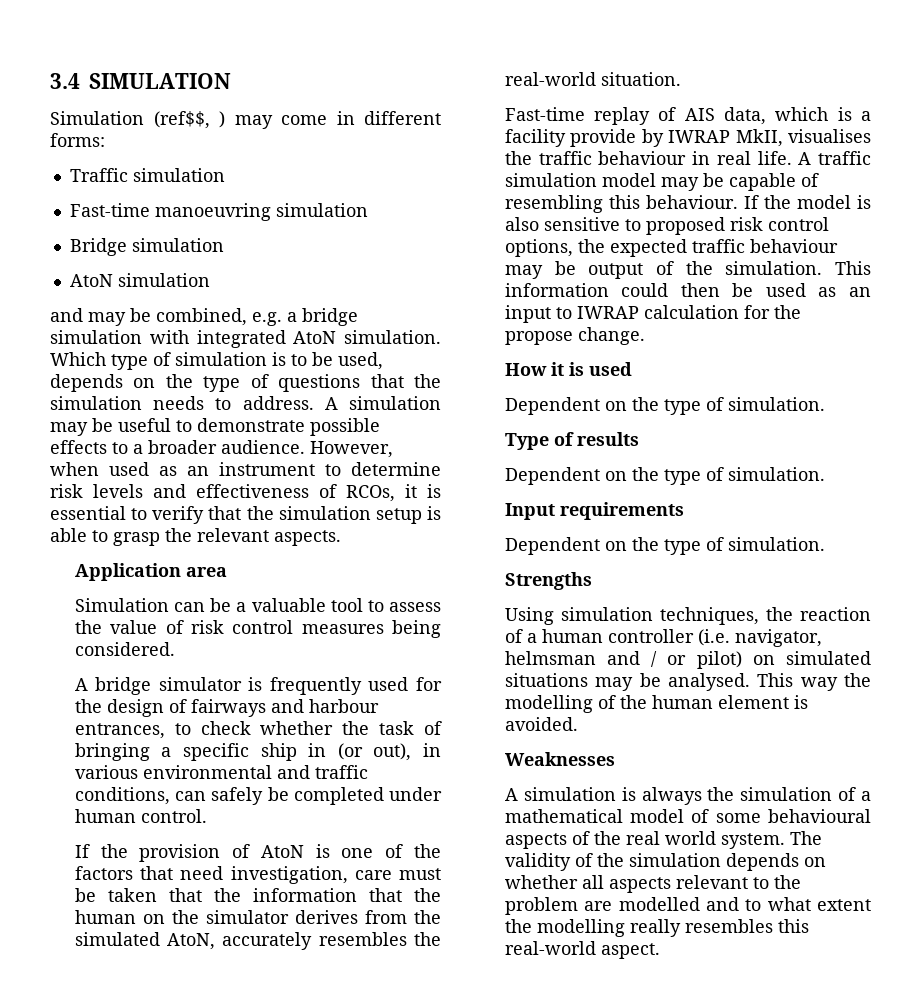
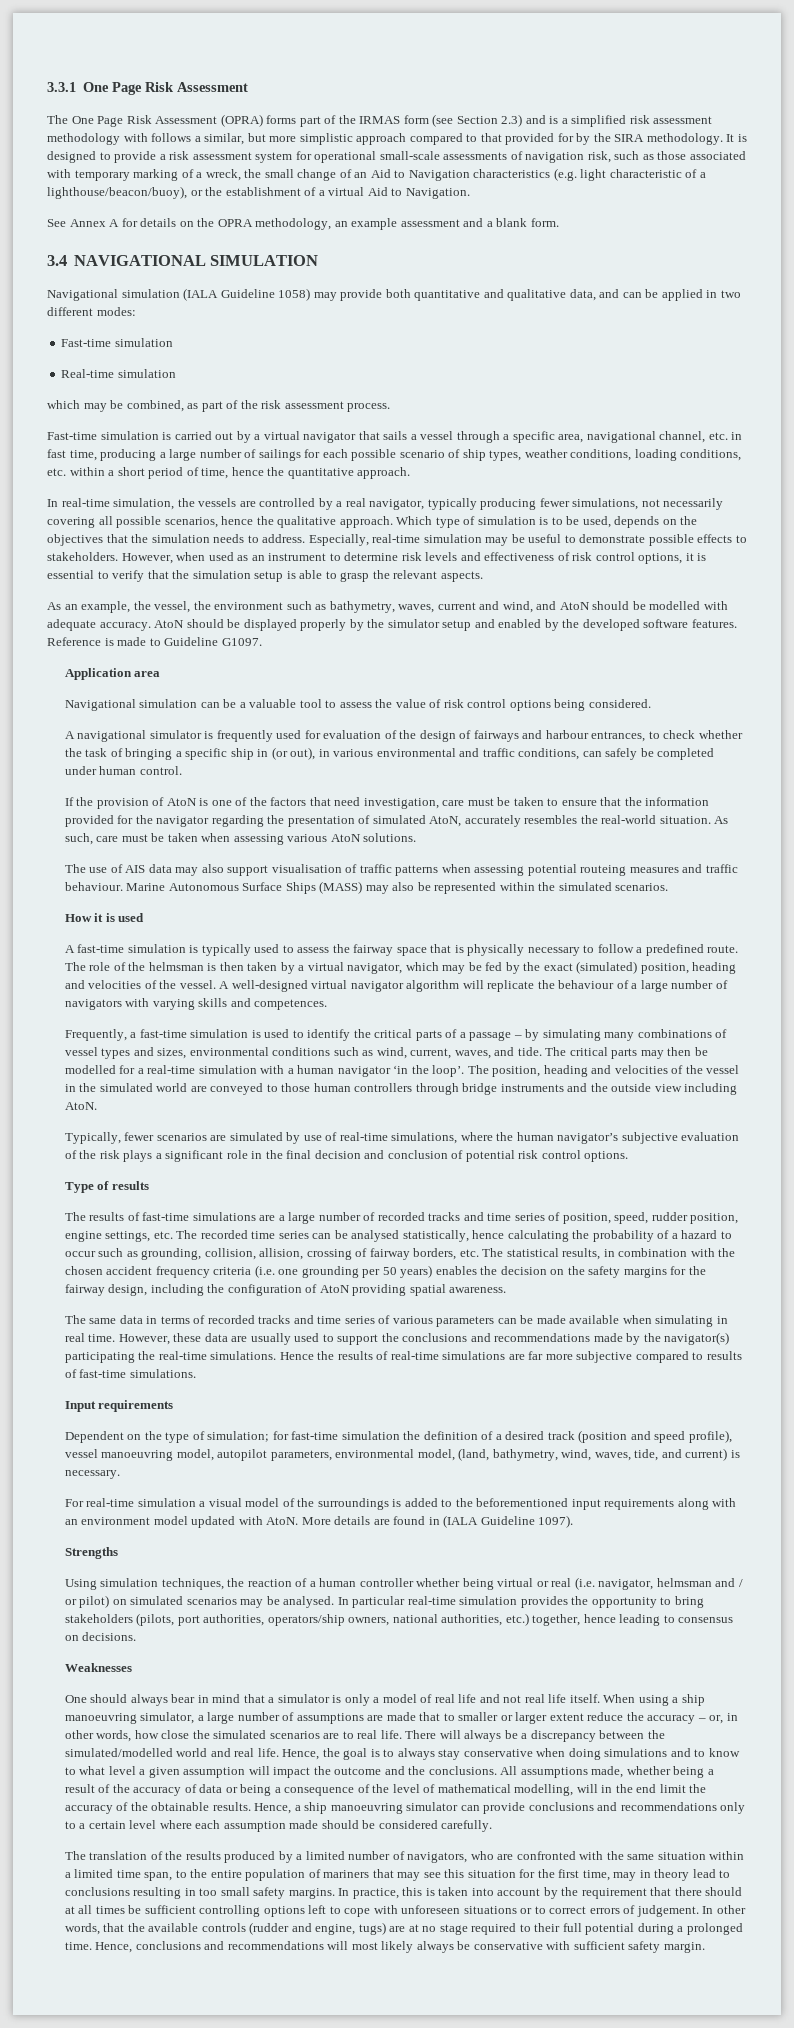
[50,73,231,89] [50,111,441,129] [50,133,105,147] [69,168,225,182] [69,203,368,221] [69,238,224,256] [69,273,210,287] [50,308,358,326] [50,330,441,348] 3.4 SIMULATION // Simulation (ref$$, ) may come in different forms: // Traffic simulation // Fast-time manoeuvring simulation // Bridge simulation // AtoN simulation // and may be combined, e.g. a bridge simulation with integrated AtoN simulation. -> [47,82,248,95] [47,114,713,127] [47,133,747,145] [47,151,746,163] [47,168,706,181] [47,186,470,199] [47,218,559,230] [47,255,318,266] [47,288,741,301] [47,307,136,316] [61,338,173,347] [61,369,176,378] [47,400,391,412] [47,431,743,443] [47,449,742,461] [47,467,411,479] [47,498,724,510] [47,516,393,528] 3.3.1 One Page Risk Assessment // The One Page Risk Assessment (OPRA) forms part of the IRMAS form (see Section 2.3) and is a simplified risk assessment methodology with follows a similar, but more simplistic approach compared to that provided for by the SIRA methodology. It is designed to provide a risk assessment system for operational small-scale assessments of navigation risk, such as those associated with temporary marking of a wreck, the small change of an Aid to Navigation characteristics (e.g. light characteristic of a lighthouse/beacon/buoy), or the establishment of a virtual Aid to Navigation. // See Annex A for details on the OPRA methodology, an example assessment and a blank form. // 3.4 NAVIGATIONAL SIMULATION // Navigational simulation (IALA Guideline 1058) may provide both quantitative and qualitative data, and can be applied in two different modes: // Fast-time simulation // Real-time simulation // which may be combined, as part of the risk assessment process. // Fast-time simulation is carried out by a virtual navigator that sails a vessel through a specific area, navigational channel, etc. in fast time, producing a large number of sailings for each possible scenario of ship types, weather conditions, loading conditions, etc. within a short period of time, hence the quantitative approach. // In real-time simulation, the vessels are controlled by a real navigator, typically producing fewer simulations, not necessarily covering all possible scenarios, hence the qualitative approach.
[203,374,361,392] type of questions -> [47,534,103,546] objectives
[324,397,338,410] A -> [308,534,421,546] Especially, real-time
[133,440,305,454] a broader audience. -> [47,552,118,561] stakeholders.
[346,485,395,502] RCOs, -> [572,552,683,564] risk control options,
(341, 538) none -> [47,601,728,613] [47,619,737,631] [47,637,262,646] // As an example, the vessel, the environment such as bathymetry, waves, current and wind, and AtoN should be modelled with adequate accuracy. AtoN should be displayed properly by the simulator setup and enabled by the developed software features. Reference is made to Guideline G1097.
[74,598,169,612] Simulation -> [64,699,198,711] Navigational simulation
[301,624,384,634] measures -> [509,700,551,711] options
[95,677,152,695] bridge -> [77,730,147,742] navigational
(442, 684) none -> [323,730,397,739] evaluation of
(157, 895) none -> [547,798,597,806] to ensure
[368,888,441,902] [74,910,441,924] that the human on the simulator derives from the -> [64,815,371,827] provided for the navigator regarding the presentation of
[504,107,872,125] [504,129,871,147] [504,151,871,165] [504,173,819,191] [504,195,871,213] [504,217,829,235] [504,239,838,257] [504,261,871,279] [504,283,871,297] [504,305,801,323] [504,327,645,345] [504,362,632,376] [504,397,825,415] [504,432,639,450] [504,467,825,485] // Fast-time replay of AIS data, which is a facility provide by IWRAP MkII, visualises the traffic behaviour in real life. A traffic simulation model may be capable of resembling this behaviour. If the model is also sensitive to proposed risk control options, the expected traffic behaviour may be output of the simulation. This information could then be used as an input to IWRAP calculation for the propose change. // How it is used // Dependent on the type of simulation. // Type of results // Dependent on the type of simulation. -> [714,816,729,824] [64,833,417,845] [64,864,738,876] [64,881,669,894] [64,913,145,922] [64,944,739,956] [64,961,737,974] [64,980,728,992] [64,998,328,1010] [64,1029,728,1041] [64,1047,708,1059] [64,1065,740,1077] [64,1083,738,1095] [64,1102,97,1110] [64,1132,740,1144] [64,1150,629,1162] [64,1181,149,1193] [64,1212,739,1224] [64,1230,732,1242] [64,1248,736,1260] [64,1265,706,1278] [64,1284,507,1296] [64,1315,728,1327] [64,1332,730,1345] [64,1351,742,1363] [64,1369,196,1378] As such, care must be taken when assessing various AtoN solutions. // The use of AIS data may also support visualisation of traffic patterns when assessing potential routeing measures and traffic behaviour. Marine Autonomous Surface Ships (MASS) may also be represented within the simulated scenarios. // How it is used // A fast-time simulation is typically used to assess the fairway space that is physically necessary to follow a predefined route. The role of the helmsman is then taken by a virtual navigator, which may be fed by the exact (simulated) position, heading and velocities of the vessel. A well-designed virtual navigator algorithm will replicate the behaviour of a large number of navigators with varying skills and competences. // Frequently, a fast-time simulation is used to identify the critical parts of a passage – by simulating many combinations of vessel types and sizes, environmental conditions such as wind, current, waves, and tide. The critical parts may then be modelled for a real-time simulation with a human navigator ‘in the loop’. The position, heading and velocities of the vessel in the simulated world are conveyed to those human controllers through bridge instruments and the outside view including AtoN. // Typically, fewer scenarios are simulated by use of real-time simulations, where the human navigator’s subjective evaluation of the risk plays a significant role in the final decision and conclusion of potential risk control options. // Type of results // The results of fast-time simulations are a large number of recorded tracks and time series of position, speed, rudder position, engine settings, etc. The recorded time series can be analysed statistically, hence calculating the probability of a hazard to occur such as grounding, collision, allision, crossing of fairway borders, etc. The statistical results, in combination with the chosen accident frequency criteria (i.e. one grounding per 50 years) enables the decision on the safety margins for the fairway design, including the configuration of AtoN providing spatial awareness. // The same data in terms of recorded tracks and time series of various parameters can be made available when simulating in real time. However, these data are usually used to support the conclusions and recommendations made by the navigator(s) participating the real-time simulations. Hence the results of real-time simulations are far more subjective compared to results of fast-time simulations.
[727,537,825,551] simulation. -> [207,1430,732,1443] [64,1448,740,1461] [64,1470,120,1479] [64,1498,737,1510] [64,1515,574,1528] simulation; for fast-time simulation the definition of a desired track (position and speed profile), vessel manoeuvring model, autopilot parameters, environmental model, (land, bathymetry, wind, waves, tide, and current) is necessary. // For real-time simulation a visual model of the surroundings is added to the beforementioned input requirements along with an environment model updated with AtoN. More details are found in (IALA Guideline 1097).
(694, 636) none -> [416,1578,572,1590] whether being virtual or real
[504,673,588,687] situations -> [186,1597,237,1605] scenarios
[757,673,871,691] [504,695,808,713] [504,717,578,731] [504,752,615,766] [504,787,871,805] [504,809,871,823] [504,831,822,849] [504,853,826,871] [504,875,801,893] [504,897,871,915] [504,919,809,937] [504,941,660,959] This way the modelling of the human element is avoided. // Weaknesses // A simulation is always the simulation of a mathematical model of some behavioural aspects of the real world system. The validity of the simulation depends on whether all aspects relevant to the problem are modelled and to what extent the modelling really resembles this real-world aspect. -> [337,1596,704,1608] [64,1613,734,1626] [64,1632,137,1641] [64,1663,132,1672] [64,1694,705,1706] [64,1712,738,1724] [64,1730,665,1742] [64,1748,740,1760] [64,1766,714,1778] [64,1784,707,1796] [64,1802,746,1814] [64,1820,493,1832] [64,1851,745,1863] [64,1869,731,1881] [64,1887,743,1899] [64,1905,746,1917] [64,1922,743,1935] [64,1941,705,1953] In particular real-time simulation provides the opportunity to bring stakeholders (pilots, port authorities, operators/ship owners, national authorities, etc.) together, hence leading to consensus on decisions. // Weaknesses // One should always bear in mind that a simulator is only a model of real life and not real life itself. When using a ship manoeuvring simulator, a large number of assumptions are made that to smaller or larger extent reduce the accuracy – or, in other words, how close the simulated scenarios are to real life. There will always be a discrepancy between the simulated/modelled world and real life. Hence, the goal is to always stay conservative when doing simulations and to know to what level a given assumption will impact the outcome and the conclusions. All assumptions made, whether being a result of the accuracy of data or being a consequence of the level of mathematical modelling, will in the end limit the accuracy of the obtainable results. Hence, a ship manoeuvring simulator can provide conclusions and recommendations only to a certain level where each assumption made should be considered carefully. // The translation of the results produced by a limited number of navigators, who are confronted with the same situation within a limited time span, to the entire population of mariners that may see this situation for the first time, may in theory lead to conclusions resulting in too small safety margins. In practice, this is taken into account by the requirement that there should at all times be sufficient controlling options left to cope with unforeseen situations or to correct errors of judgement. In other words, that the available controls (rudder and engine, tugs) are at no stage required to their full potential during a prolonged time. Hence, conclusions and recommendations will most likely always be conservative with sufficient safety margin.

